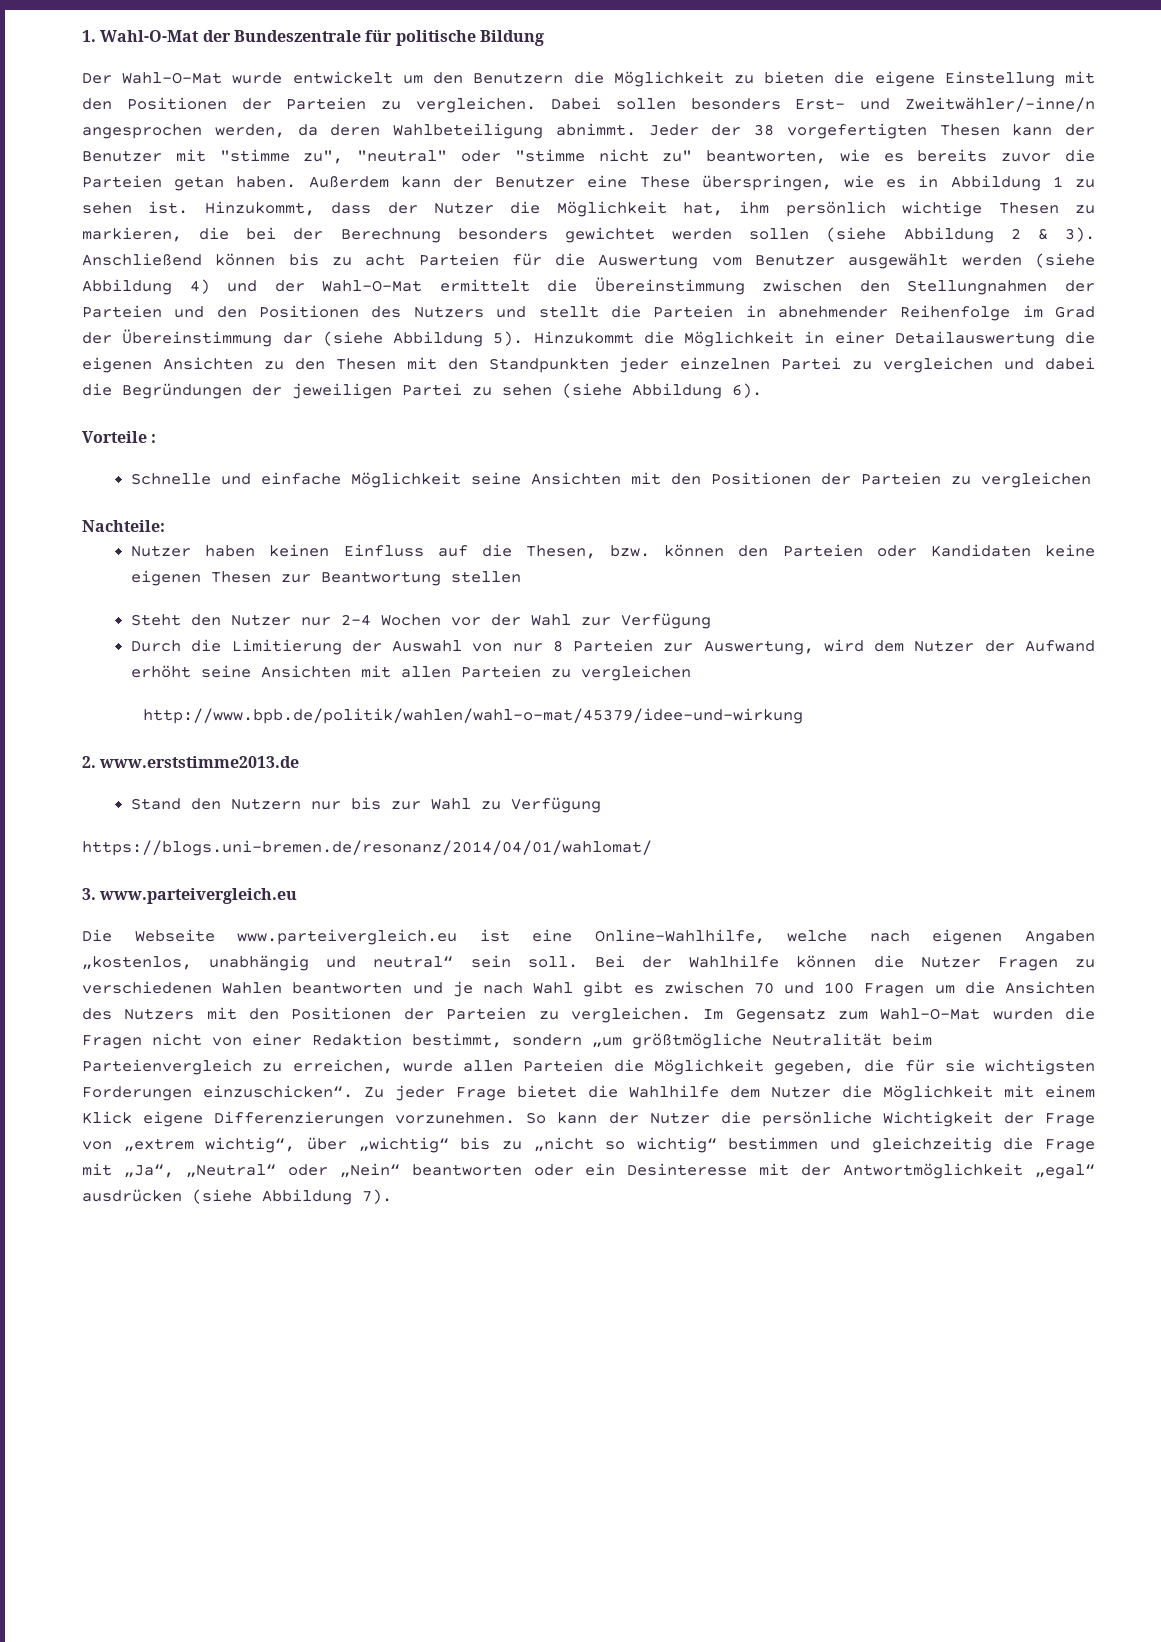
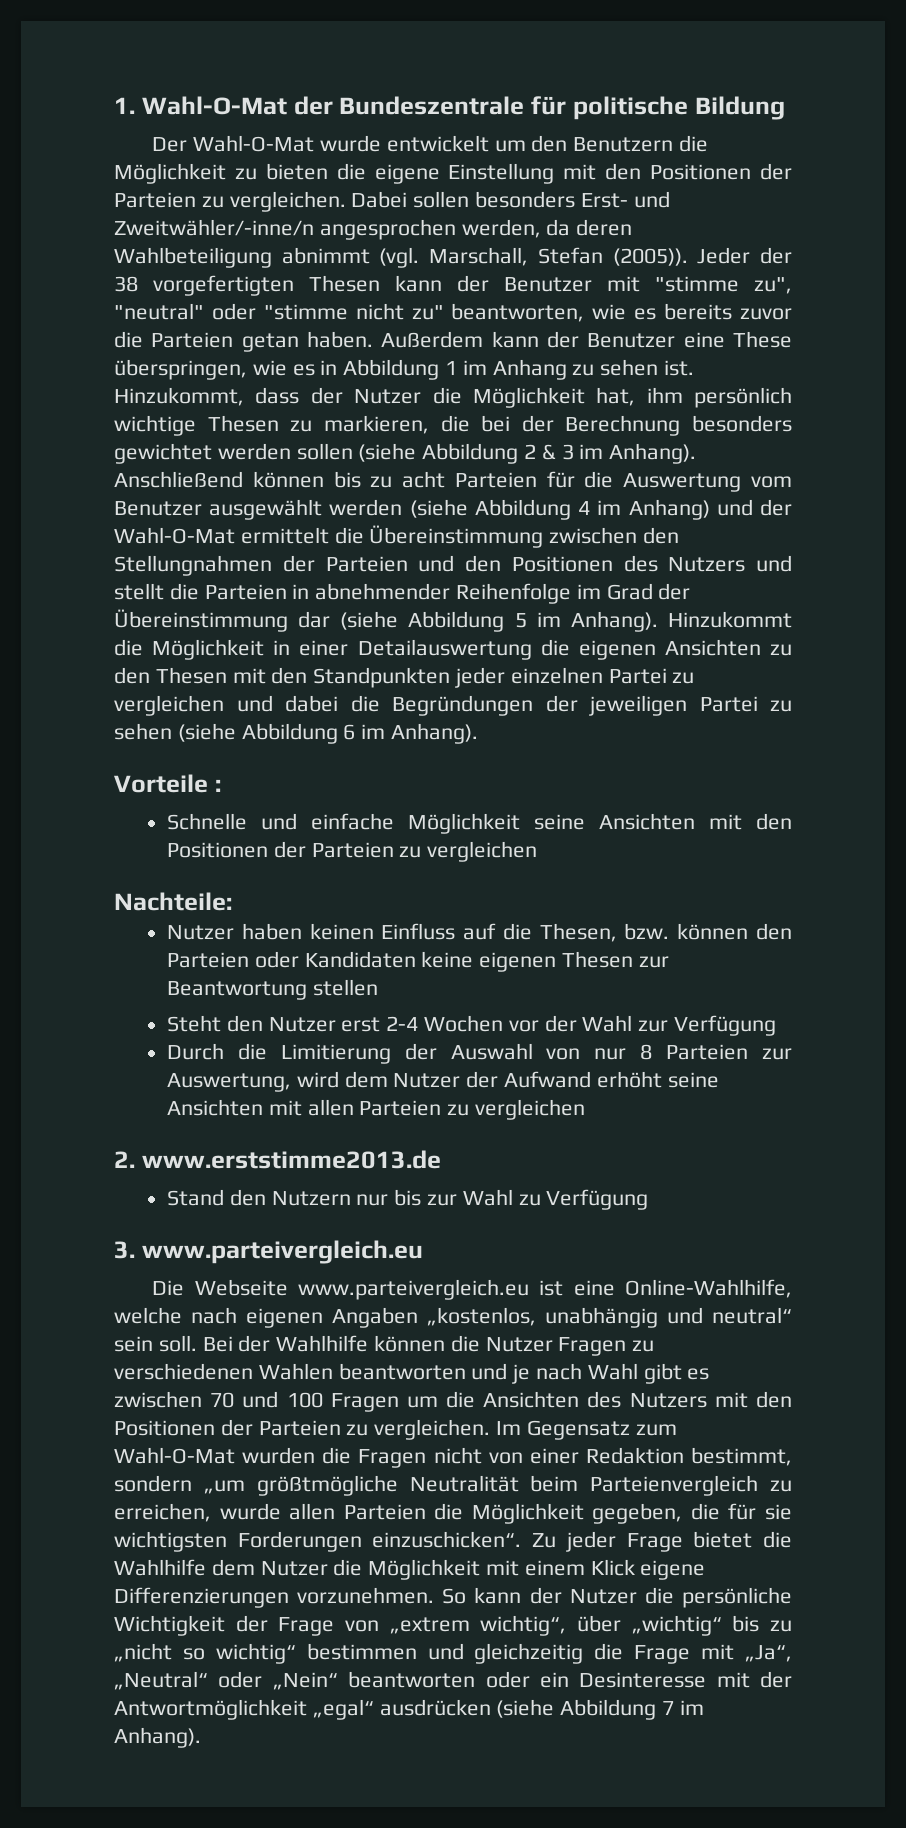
[555,123,636,136] abnimmt. -> [281,247,688,268] abnimmt (vgl. Marschall, Stefan (2005)).
(1063, 181) none -> [462,359,567,380] im Anhang
[1065,227,1096,242] 3). -> [561,443,697,464] 3 im Anhang).
[189,279,210,294] 4) -> [578,499,710,520] 4 im Anhang)
[493,331,524,346] 5). -> [514,611,658,632] 5 im Anhang).
[732,383,762,398] 6). -> [343,723,479,744] 6 im Anhang).
[301,617,332,626] nur -> [341,1017,381,1032] erst
[142,708,803,724] // http://www.bpb.de/politik/wahlen/wahl-o-mat/45379/idee-und-wirkung -> (585, 1109) none
[82,840,652,856] // https://blogs.uni-bremen.de/resonanz/2014/04/01/wahlomat/ -> (649, 1199) none
[362,1189,392,1204] 7). -> [662,1700,704,1715] [114,1727,201,1748] 7 im Anhang).

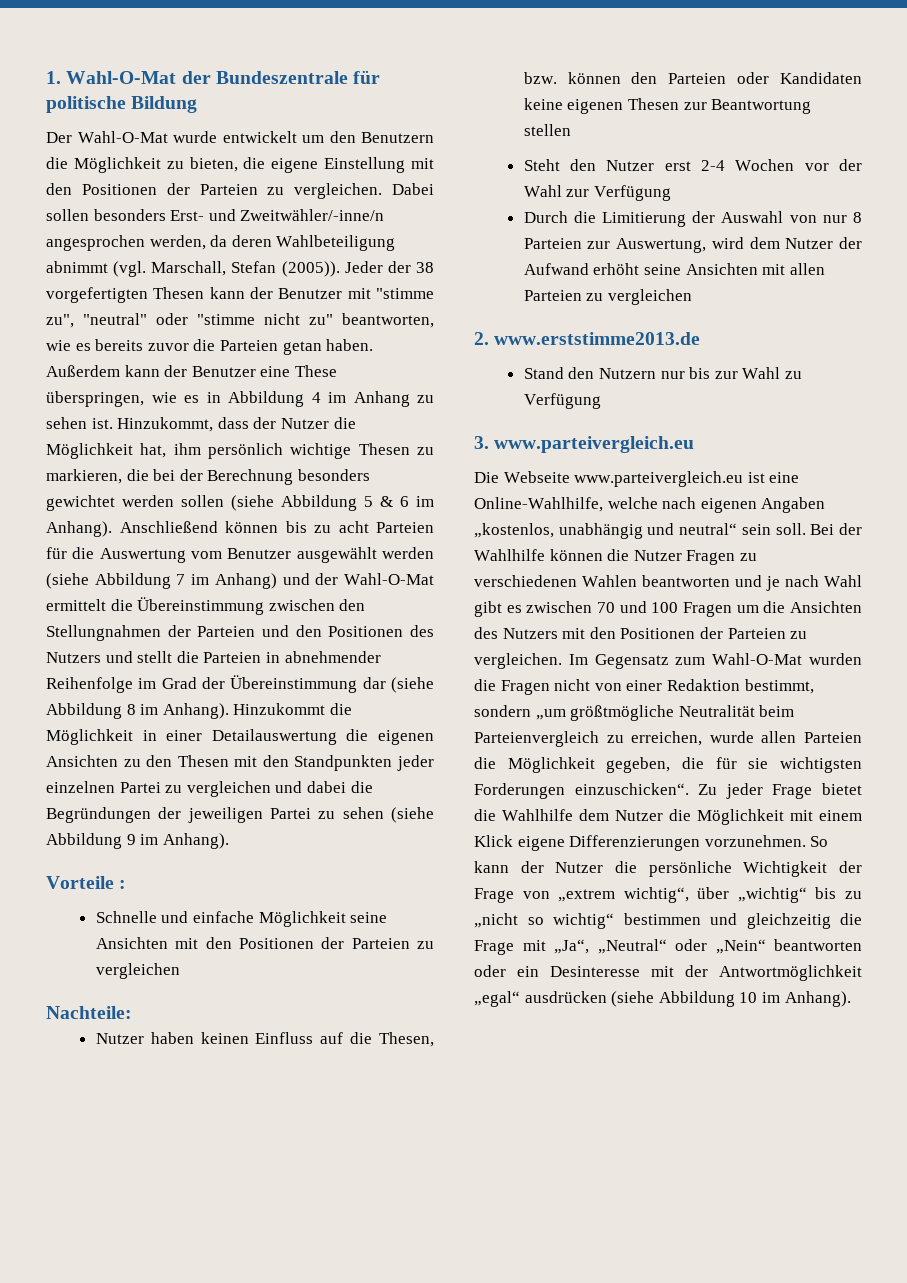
[265,163,328,180] bieten -> [189,157,238,172] bieten,
[445,361,458,375] 1 -> [311,392,321,403] 4
[524,444,574,460] 2 & 3 -> [364,496,409,507] 5 & 6
[578,501,591,515] 4 -> [176,574,186,585] 7
[514,613,527,628] 5 -> [126,704,136,715] 8
[343,724,356,740] 6 -> [126,834,136,845] 9
[662,1701,675,1715] 7 -> [739,992,758,1003] 10

